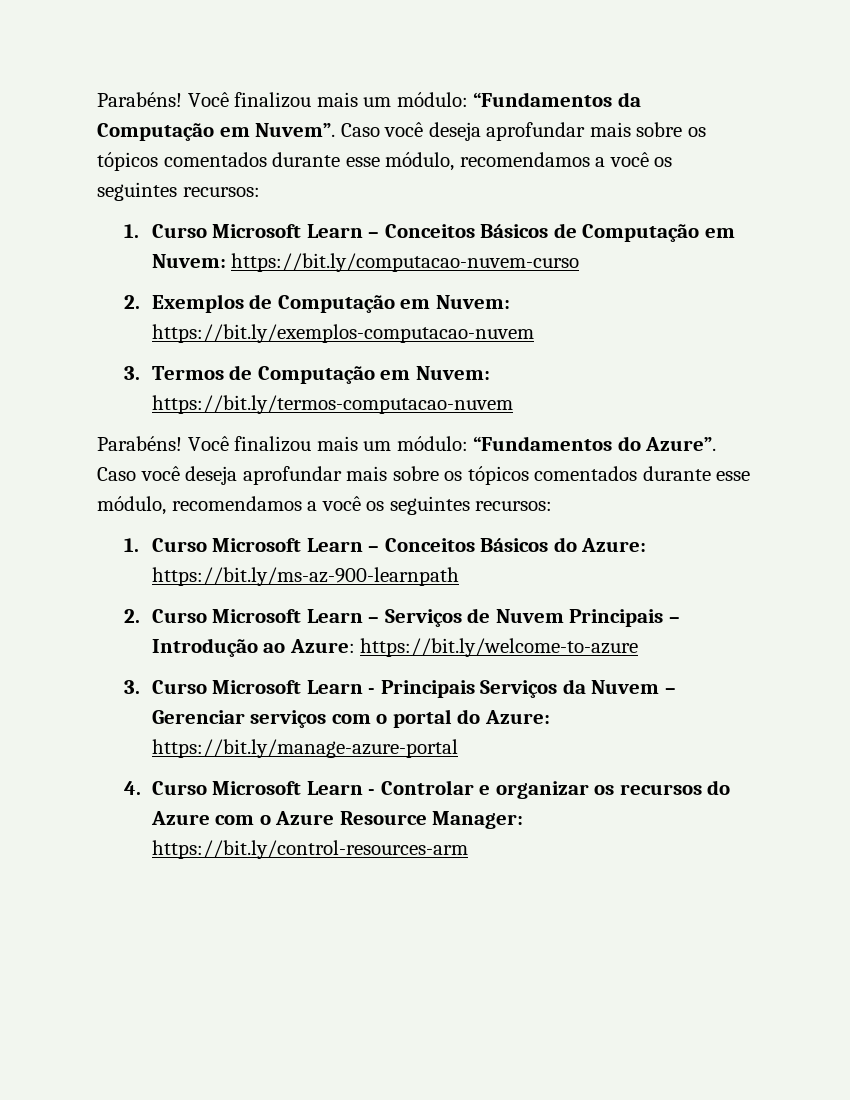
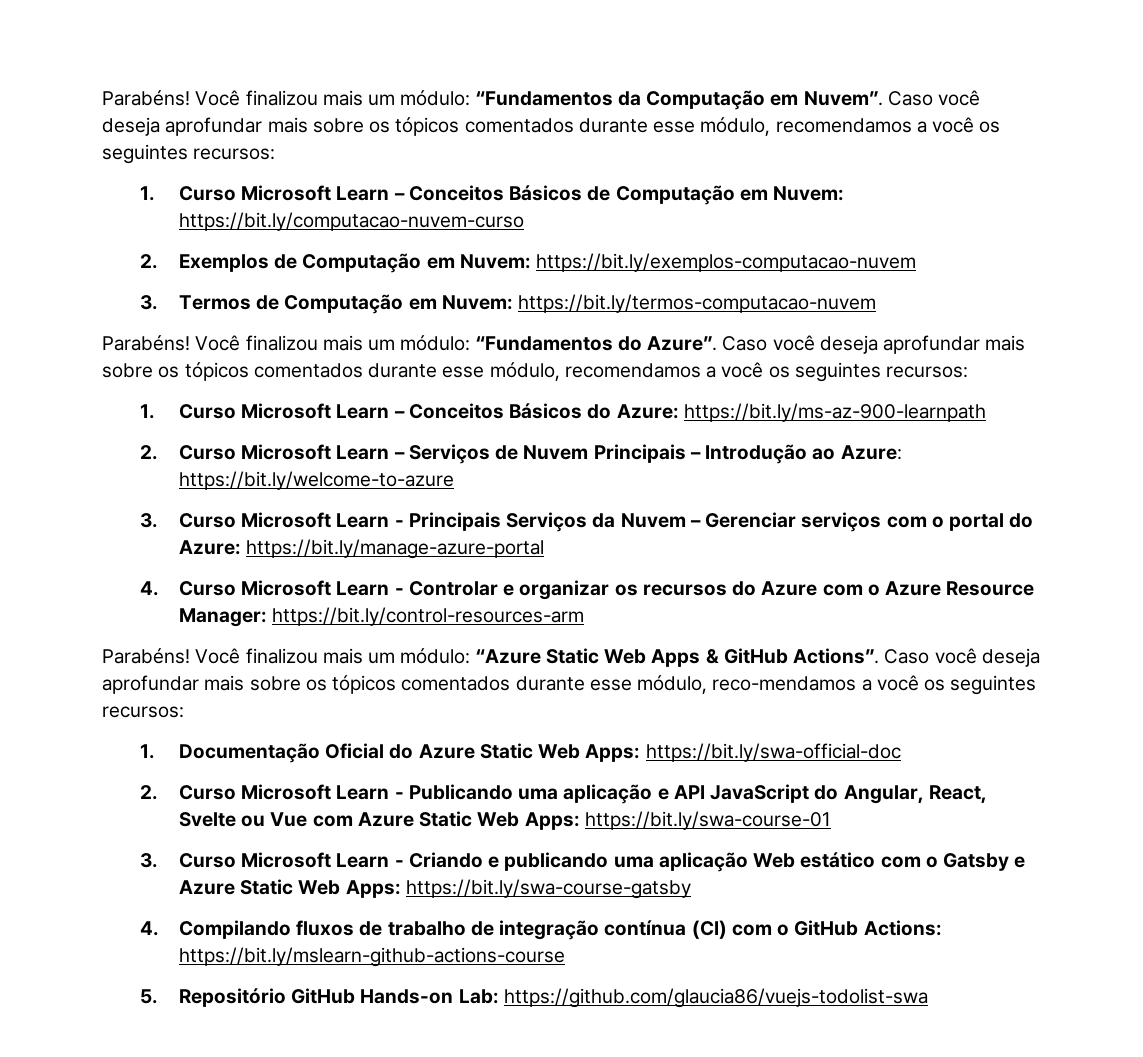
(468, 849) none -> [102,648,1040,667] [102,675,1037,695] [102,706,184,718] [140,743,901,763] [140,784,987,804] [178,811,831,830] [140,852,1026,872] [178,879,691,899] [140,920,942,940] [178,947,565,967] [140,988,928,1008] // Parabéns! Você finalizou mais um módulo: “Azure Static Web Apps & GitHub Actions”. Caso você deseja aprofundar mais sobre os tópicos comentados durante esse módulo, reco-mendamos a você os seguintes recursos: // 1. Documentação Oficial do Azure Static Web Apps: https://bit.ly/swa-official-doc // 2. Curso Microsoft Learn - Publicando uma aplicação e API JavaScript do Angular, React, Svelte ou Vue com Azure Static Web Apps: https://bit.ly/swa-course-01 // 3. Curso Microsoft Learn - Criando e publicando uma aplicação Web estático com o Gatsby e Azure Static Web Apps: https://bit.ly/swa-course-gatsby // 4. Compilando fluxos de trabalho de integração contínua (CI) com o GitHub Actions: https://bit.ly/mslearn-github-actions-course // 5. Repositório GitHub Hands-on Lab: https://github.com/glaucia86/vuejs-todolist-swa

